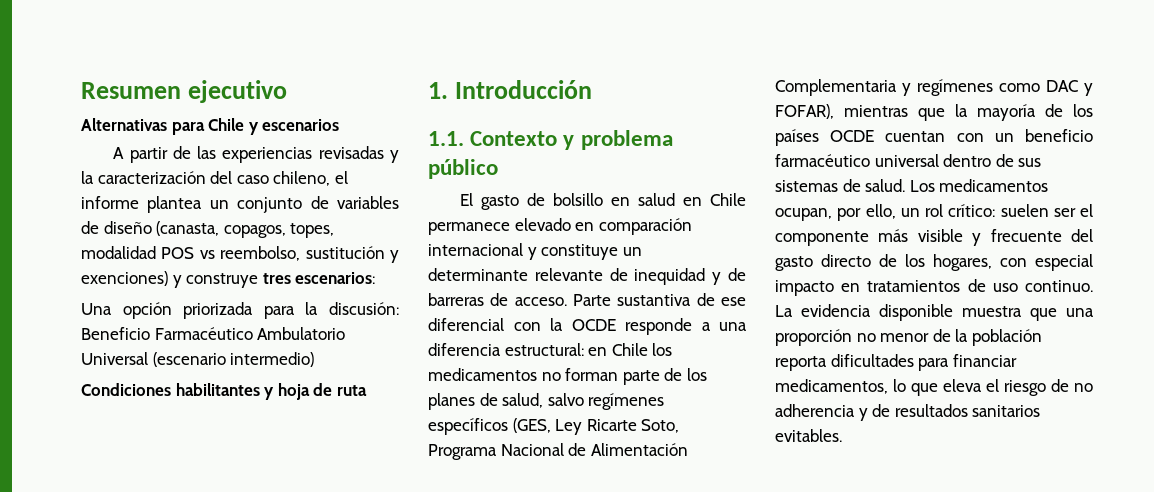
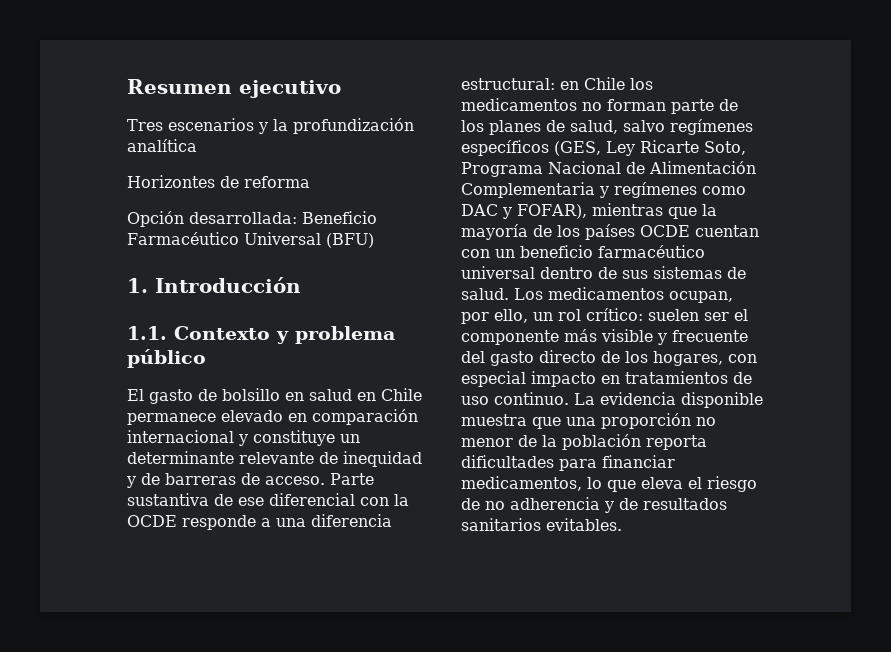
[81,118,340,135] [113,146,399,163] [81,171,348,186] [81,196,399,213] [81,221,335,238] [81,246,399,263] [81,271,376,288] [81,302,399,319] [81,327,346,340] [81,352,315,367] [81,383,367,400] Alternativas para Chile y escenarios // A partir de las experiencias revisadas y la caracterización del caso chileno, el informe plantea un conjunto de variables de diseño (canasta, copagos, topes, modalidad POS vs reembolso, sustitución y exenciones) y construye tres escenarios: // Una opción priorizada para la discusión: Beneficio Farmacéutico Ambulatorio Universal (escenario intermedio) // Condiciones habilitantes y hoja de ruta -> [127,118,414,134] [127,139,197,152] [127,175,310,188] [127,211,377,227] [127,232,374,248] Tres escenarios y la profundización analítica // Horizontes de reforma // Opción desarrollada: Beneficio Farmacéutico Universal (BFU)

